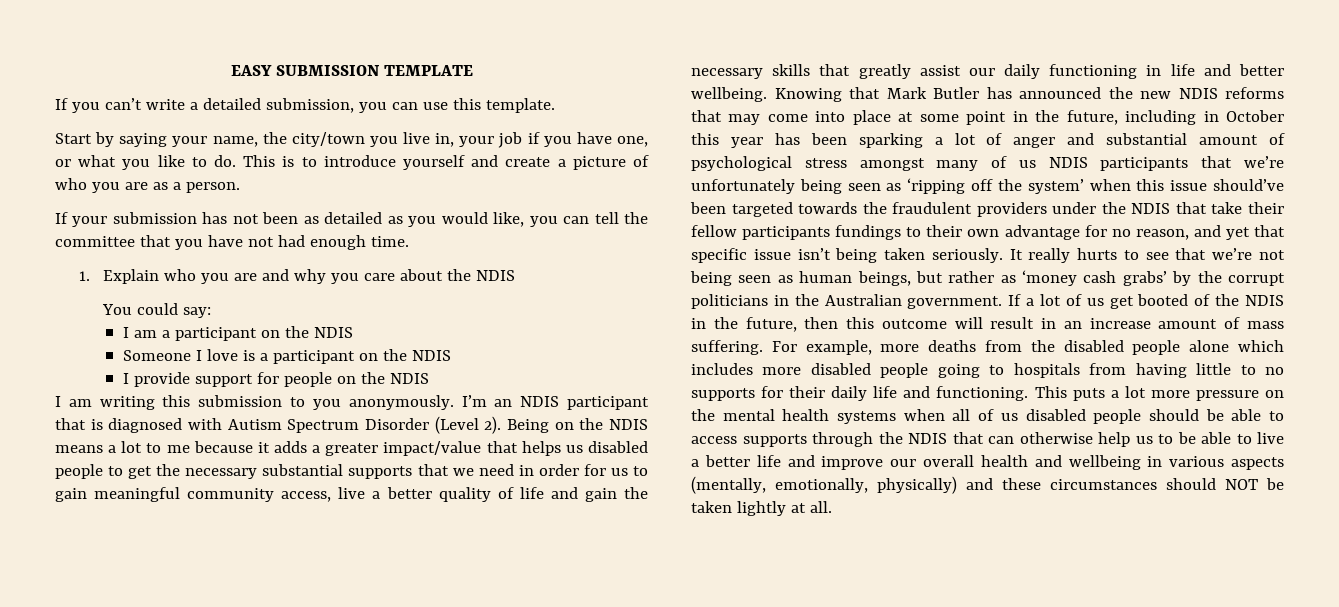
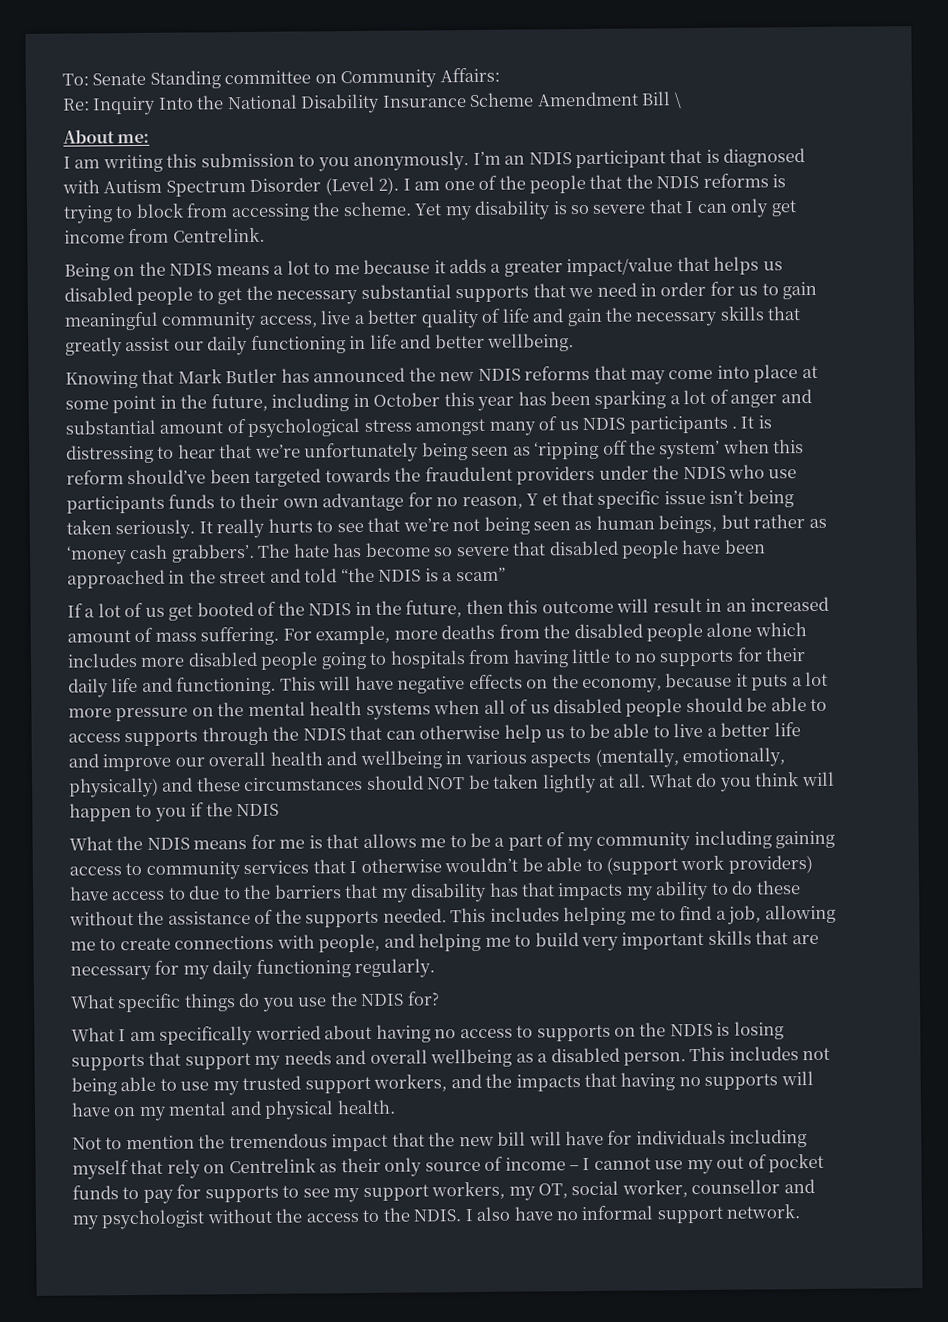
[230,65,473,76] [55,98,555,113] [55,132,648,148] [55,155,649,170] [55,178,240,193] [55,212,649,227] [55,235,409,250] [78,269,515,284] [101,303,211,318] [122,326,353,341] [122,349,451,364] [122,372,429,387] EASY SUBMISSION TEMPLATE // If you can’t write a detailed submission, you can use this template. // Start by saying your name, the city/town you live in, your job if you have one, or what you like to do. This is to introduce yourself and create a picture of who you are as a person. // If your submission has not been as detailed as you would like, you can tell the committee that you have not had enough time. // 1. Explain who you are and why you care about the NDIS // You could say: // I am a participant on the NDIS // Someone I love is a participant on the NDIS // I provide support for people on the NDIS -> [62,67,500,89] [62,91,682,116] [63,129,151,144] To: Senate Standing committee on Community Affairs: // Re: Inquiry Into the National Disability Insurance Scheme Amendment Bill \ // About me:
(502, 425) none -> [402,173,787,194] [63,198,797,224] [64,227,265,244] I am one of the people that the NDIS reforms is trying to block from accessing the scheme. Yet my disability is so severe that I can only get income from Centrelink. //
(767, 94) none -> (575, 342) //
(1189, 164) none -> [731,415,772,429] [66,444,216,464] . It is distressing to hear
[1170,180,1208,191] issue -> [66,470,124,485] reform
[1175,202,1284,214] [691,225,902,240] that take their fellow participants fundings -> [728,464,798,479] [66,494,216,514] who use participants funds
[1193,225,1250,240] and yet -> [526,493,558,506] Y et
[1122,271,1285,286] [691,294,1003,309] grabs’ by the corrupt politicians in the Australian government. -> [170,539,766,563] [67,567,506,589] grabbers’. The hate has become so severe that disabled people have been approached in the street and told “the NDIS is a scam” //
[1089,318,1151,329] increase -> [750,596,830,612] increased
(1067, 392) none -> [318,672,748,694] will have negative effects on the economy, because it
(832, 507) none -> [649,771,835,792] [69,802,280,822] [69,830,836,852] [69,854,813,880] [69,880,801,903] [69,904,836,928] [70,930,819,953] [70,958,436,981] [70,991,440,1013] [71,1021,784,1046] [71,1046,831,1071] [71,1070,814,1096] [71,1099,396,1121] [72,1129,808,1152] [72,1153,825,1180] [72,1178,815,1204] [72,1204,801,1230] What do you think will happen to you if the NDIS // What the NDIS means for me is that allows me to be a part of my community including gaining access to community services that I otherwise wouldn’t be able to (support work providers) have access to due to the barriers that my disability has that impacts my ability to do these without the assistance of the supports needed. This includes helping me to find a job, allowing me to create connections with people, and helping me to build very important skills that are necessary for my daily functioning regularly. // What specific things do you use the NDIS for? // What I am specifically worried about having no access to supports on the NDIS is losing supports that support my needs and overall wellbeing as a disabled person. This includes not being able to use my trusted support workers, and the impacts that having no supports will have on my mental and physical health. // Not to mention the tremendous impact that the new bill will have for individuals including myself that rely on Centrelink as their only source of income – I cannot use my out of pocket funds to pay for supports to see my support workers, my OT, social worker, counsellor and my psychologist without the access to the NDIS. I also have no informal support network.

